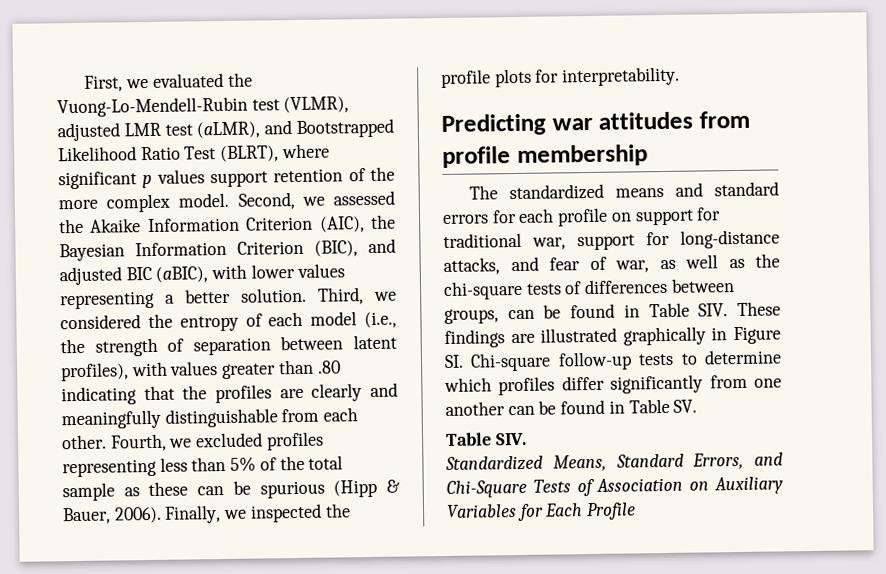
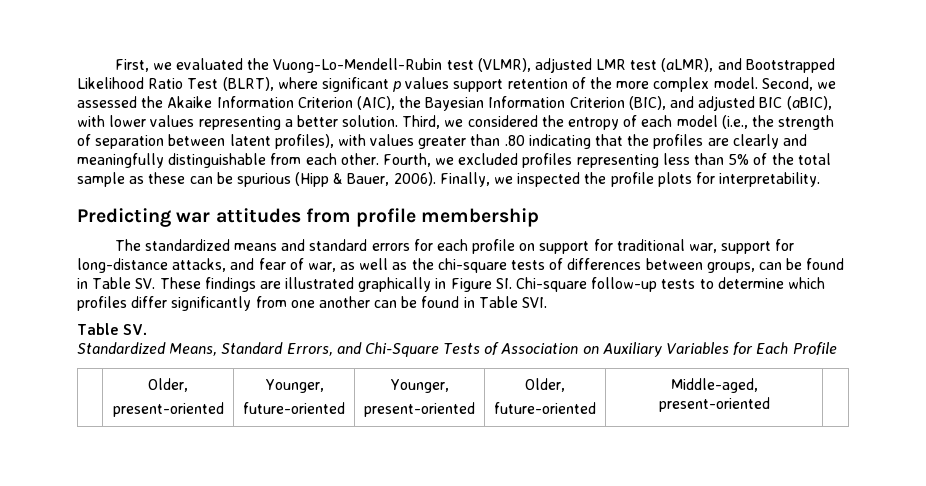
[698,303,729,317] SIV. -> [135,278,156,289] SV.
[673,399,698,413] [445,432,527,446] SV. // Table SIV. -> [522,297,548,308] [77,323,148,335] SVI. // Table SV.
(637, 511) none -> [148,378,188,392] [112,402,224,417] [264,379,324,393] [243,402,345,414] [390,379,450,393] [364,402,476,417] [525,378,565,392] [494,402,596,414] [670,378,758,393] [658,397,770,412] // | Older, // present-oriented | Younger, // future-oriented | Younger, // present-oriented | Older, // future-oriented | Middle-aged, present-oriented |

